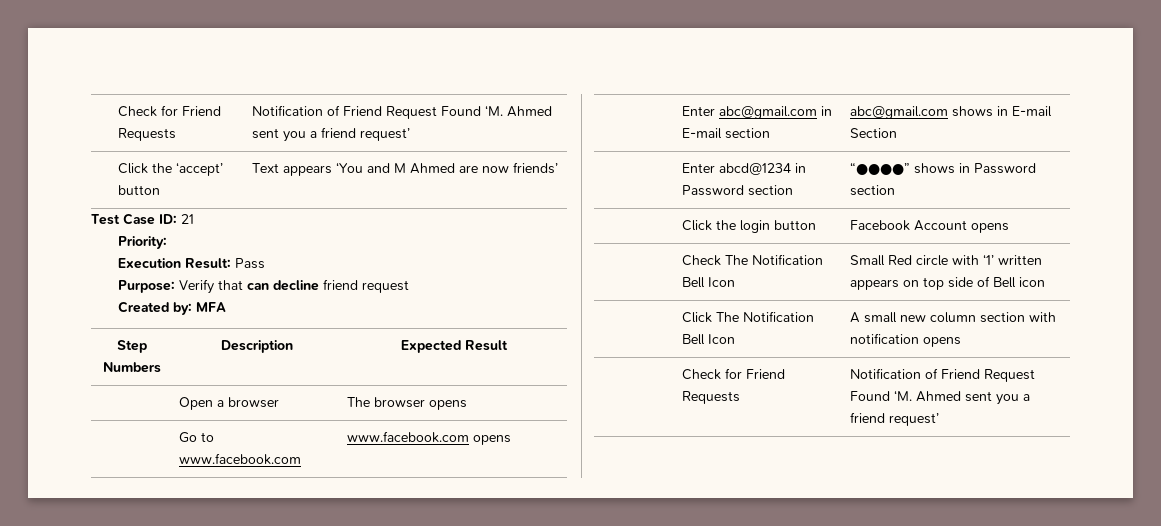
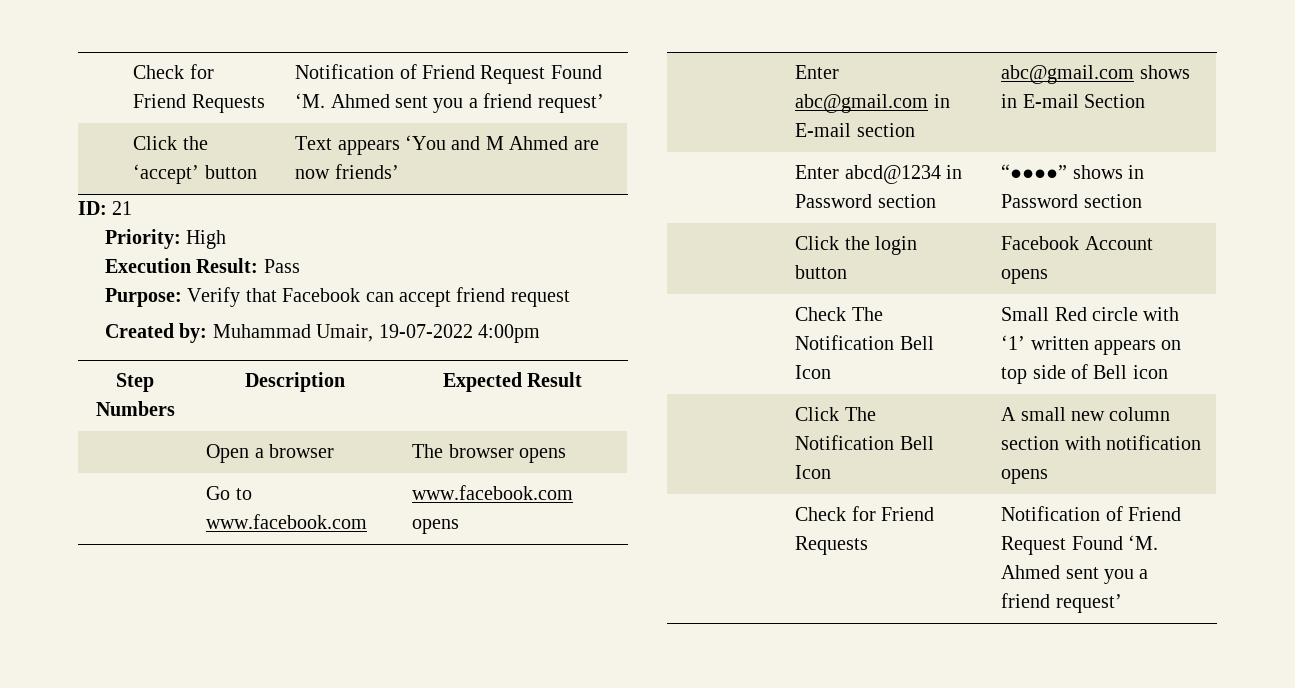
[91,213,155,225] Test Case -> (399, 171) none
(168, 242) none -> [186,230,227,249] High
[247,280,320,291] can decline -> [282,288,451,307] Facebook can accept
[196,302,227,312] MFA -> [212,324,540,343] Muhammad Umair, 19-07-2022 4:00pm

